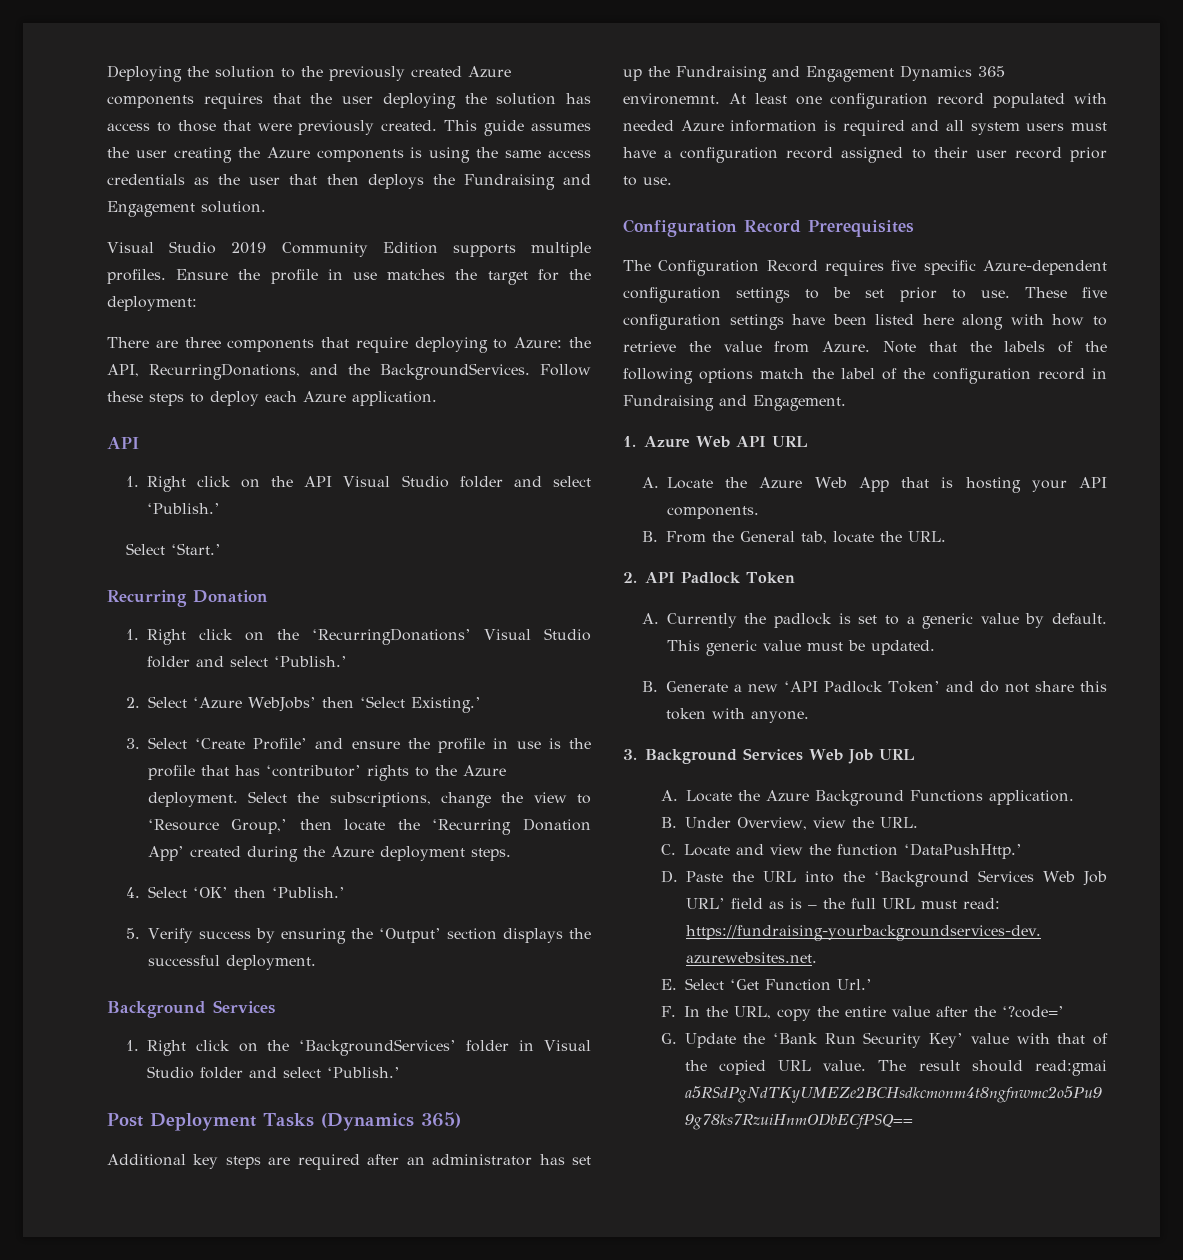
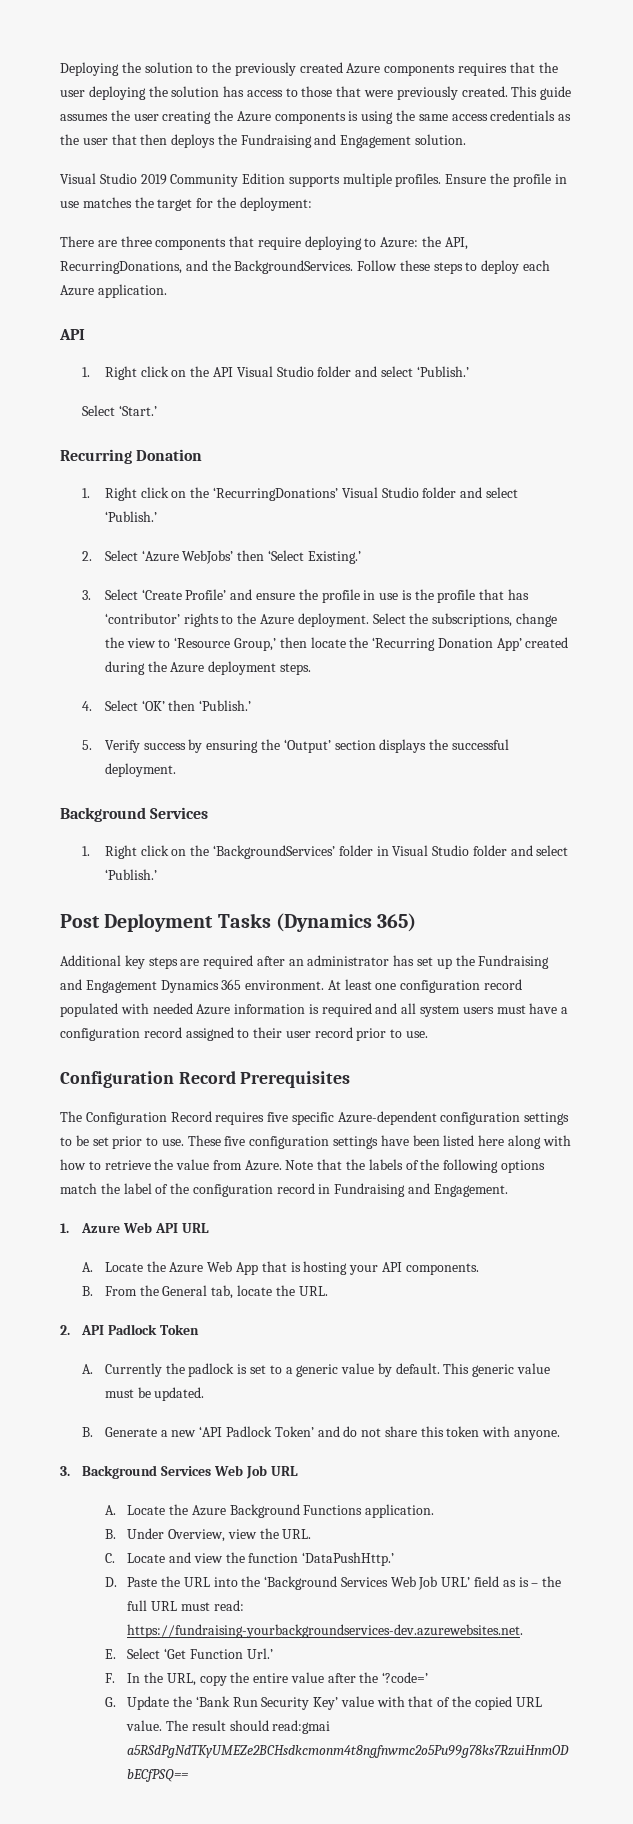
[623,93,720,105] environemnt. -> [245,980,325,990] environment.

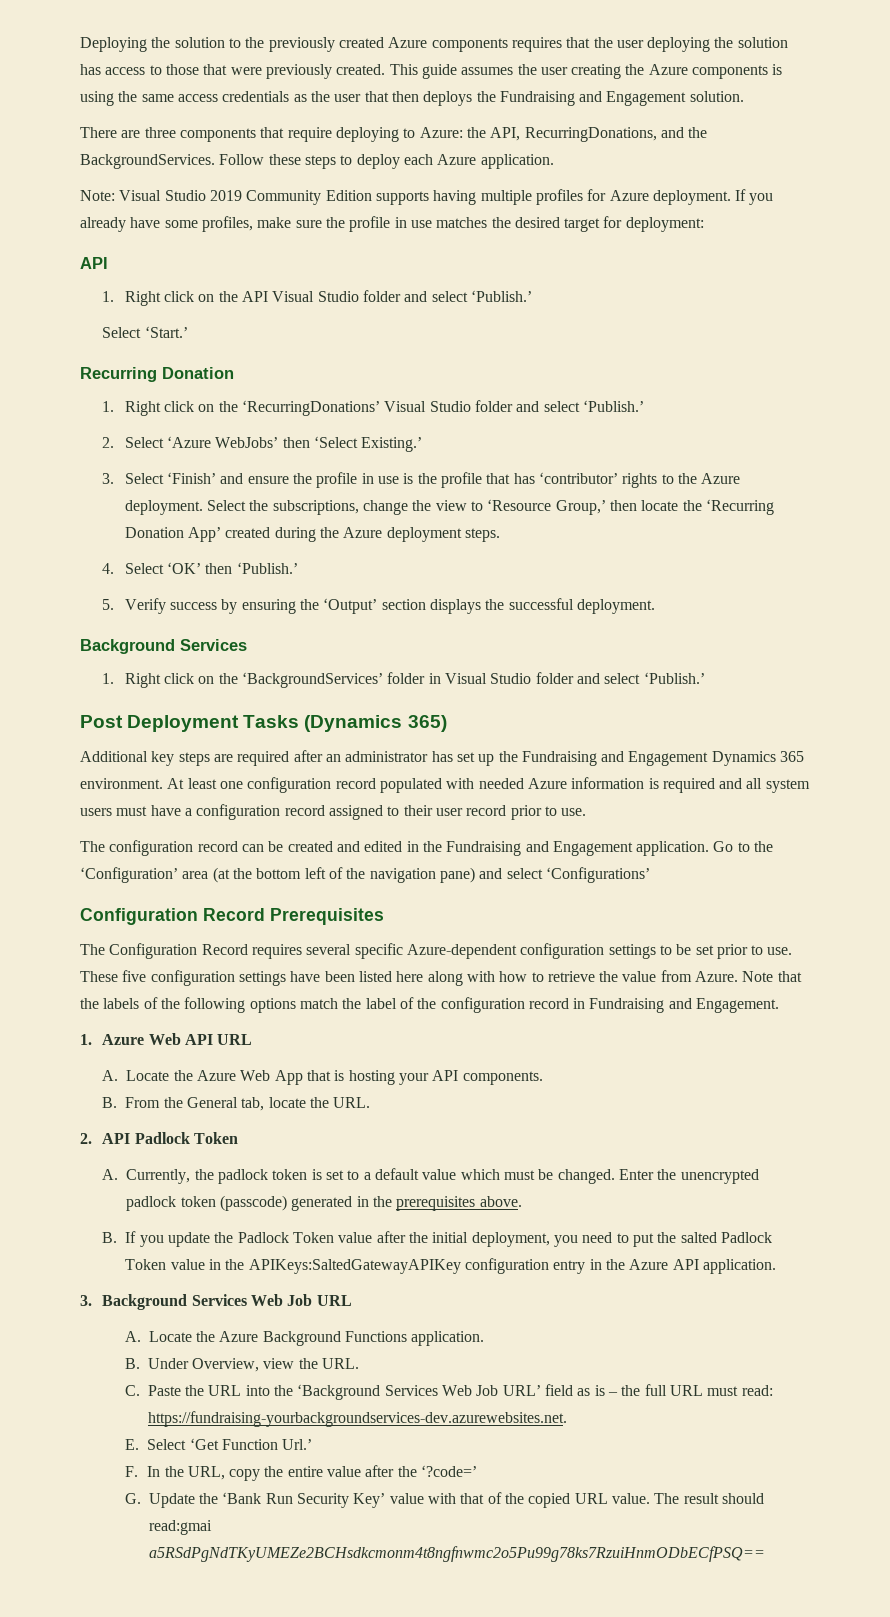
[60,173,567,187] [60,197,312,211] // Visual Studio 2019 Community Edition supports multiple profiles. Ensure the profile in use matches the target for the deployment: -> (744, 96) none
(167, 291) none -> [80,189,774,205] [80,216,704,232] // Note: Visual Studio 2019 Community Edition supports having multiple profiles for Azure deployment. If you already have some profiles, make sure the profile in use matches the desired target for deployment:
[141,589,227,600] ‘Create Profile’ -> [167,472,217,484] ‘Finish’
(429, 1034) none -> [80,840,774,856] [80,867,650,883] // The configuration record can be created and edited in the Fundraising and Engagement application. Go to the ‘Configuration’ area (at the bottom left of the navigation pane) and select ‘Configurations’
[267,1112,289,1122] five -> [306,944,352,955] several
[104,1363,162,1377] Currently -> [126,1169,191,1184] Currently,
(235, 1370) none -> [272,1169,308,1180] token
[296,1363,550,1377] [104,1387,205,1401] [82,1426,560,1440] generic value by default. This generic value must be updated. // B. Generate a new ‘API Padlock Token’ and do not share this token with anyone. -> [374,1168,759,1184] [126,1195,522,1211] [102,1231,772,1247] [125,1258,776,1274] default value which must be changed. Enter the unencrypted padlock token (passcode) generated in the prerequisites above. // B. If you update the Padlock Token value after the initial deployment, you need to put the salted Padlock Token value in the APIKeys:SaltedGatewayAPIKey configuration entry in the Azure API application.
[127,1552,395,1566] [104,1577,117,1587] Locate and view the function ‘DataPushHttp.’ // D. -> (140, 1390) none

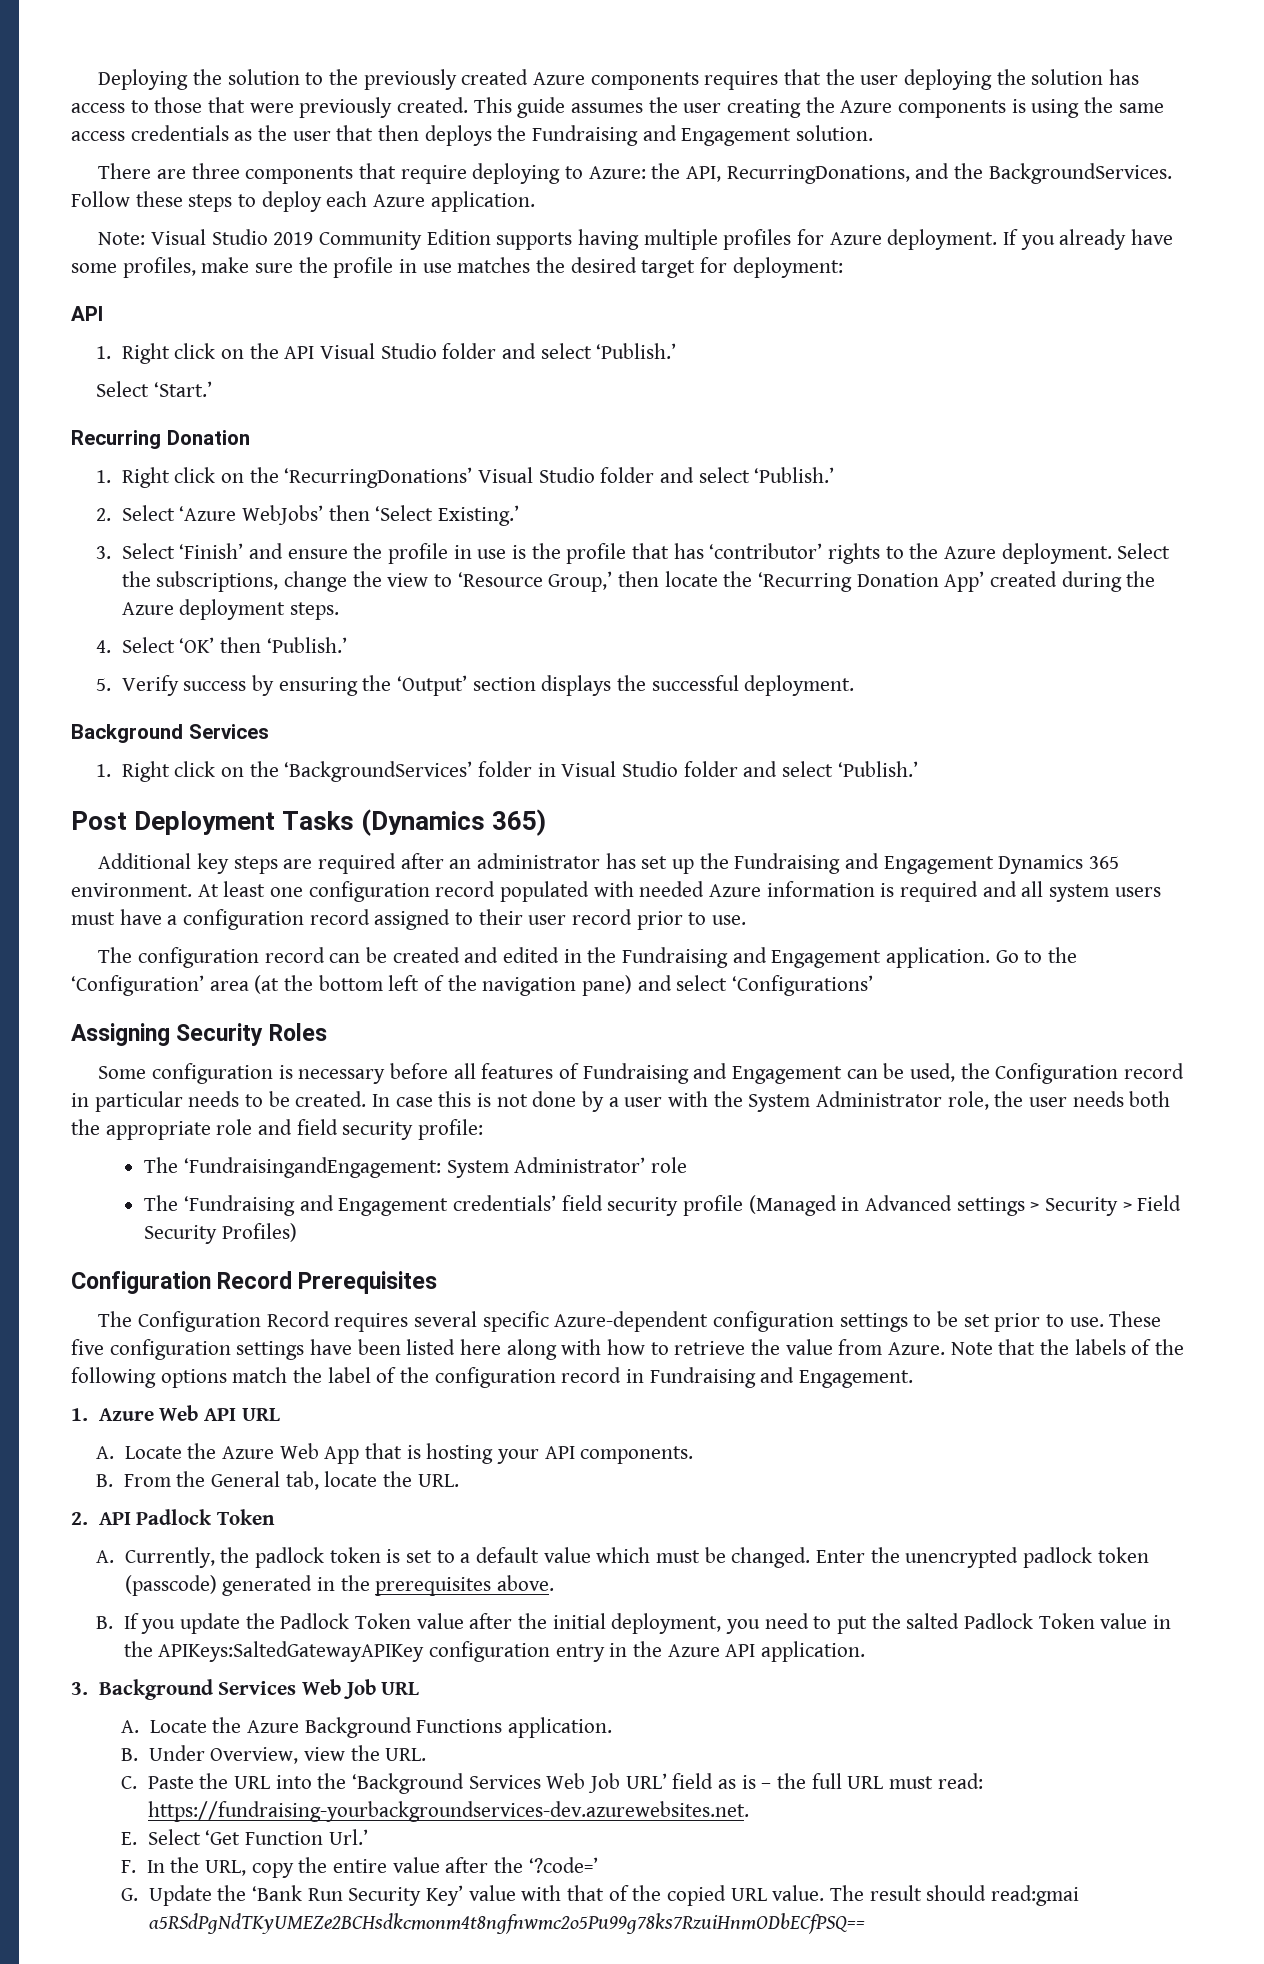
(650, 875) none -> [71,1023,328,1046] [98,1063,1185,1084] [71,1091,1171,1112] [71,1119,484,1140] [144,1157,687,1178] [144,1195,1182,1216] [144,1223,297,1244] // Assigning Security Roles // Some configuration is necessary before all features of Fundraising and Engagement can be used, the Configuration record in particular needs to be created. In case this is not done by a user with the System Administrator role, the user needs both the appropriate role and field security profile: // The ‘FundraisingandEngagement: System Administrator’ role // The ‘Fundraising and Engagement credentials’ field security profile (Managed in Advanced settings > Security > Field Security Profiles)

